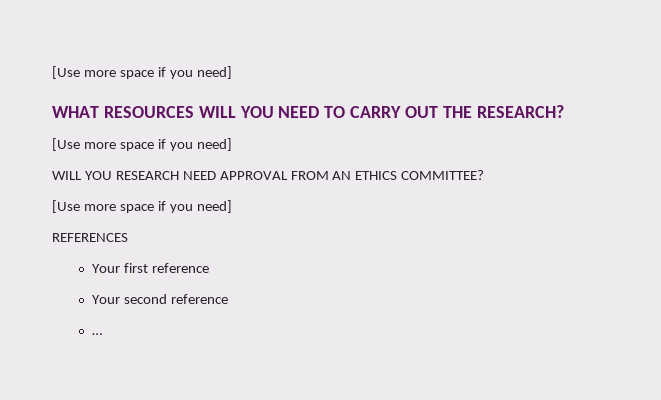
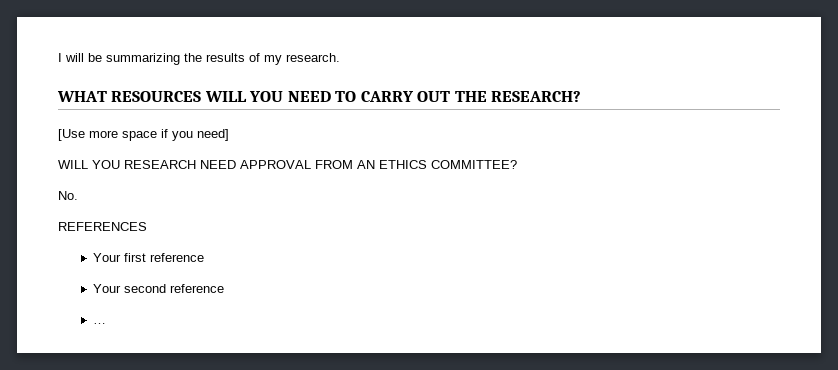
[52,66,232,79] [Use more space if you need] -> [58,53,340,65] I will be summarizing the results of my research.
[52,200,232,213] [Use more space if you need] -> [58,191,78,200] No.

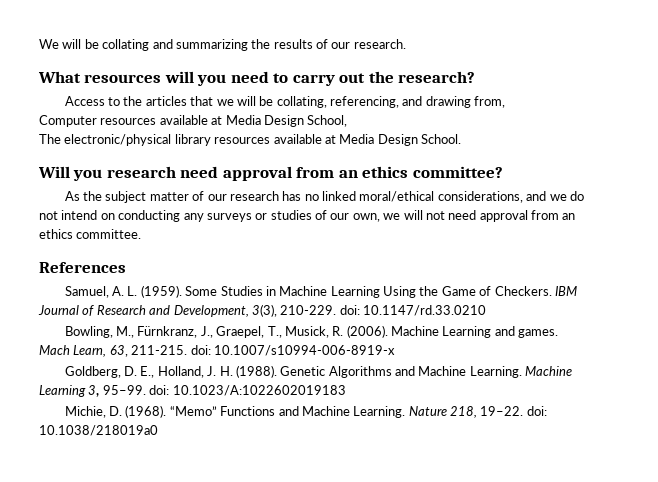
[58,53,102,62] I will be -> [39,39,173,51] We will be collating and
[264,55,282,65] my -> [331,42,351,49] our
[57,91,582,102] [58,129,229,141] [58,160,517,169] [58,191,78,200] [58,222,147,231] [92,253,204,262] [92,284,224,293] [92,323,106,324] WHAT RESOURCES WILL YOU NEED TO CARRY OUT THE RESEARCH? // [Use more space if you need] // WILL YOU RESEARCH NEED APPROVAL FROM AN ETHICS COMMITTEE? // No. // REFERENCES // Your first reference // Your second reference // … -> [38,71,476,86] [64,96,506,108] [39,115,348,127] [39,134,461,146] [38,166,503,181] [64,191,584,203] [39,210,576,222] [39,229,142,239] [39,262,126,273] [64,285,577,298] [38,304,486,317] [64,325,559,338] [39,345,395,357] [64,365,573,378] [39,385,346,397] [64,405,547,418] [39,425,158,436] What resources will you need to carry out the research? // Access to the articles that we will be collating, referencing, and drawing from, // Computer resources available at Media Design School, // The electronic/physical library resources available at Media Design School. // Will you research need approval from an ethics committee? // As the subject matter of our research has no linked moral/ethical considerations, and we do not intend on conducting any surveys or studies of our own, we will not need approval from an ethics committee. // References // Samuel, A. L. (1959). Some Studies in Machine Learning Using the Game of Checkers. IBM Journal of Research and Development, 3(3), 210-229. doi: 10.1147/rd.33.0210 // Bowling, M., Fürnkranz, J., Graepel, T., Musick, R. (2006). Machine Learning and games. Mach Learn, 63, 211-215. doi: 10.1007/s10994-006-8919-x // Goldberg, D. E., Holland, J. H. (1988). Genetic Algorithms and Machine Learning. Machine Learning 3, 95–99. doi: 10.1023/A:1022602019183 // Michie, D. (1968). “Memo” Functions and Machine Learning. Nature 218, 19–22. doi: 10.1038/218019a0

